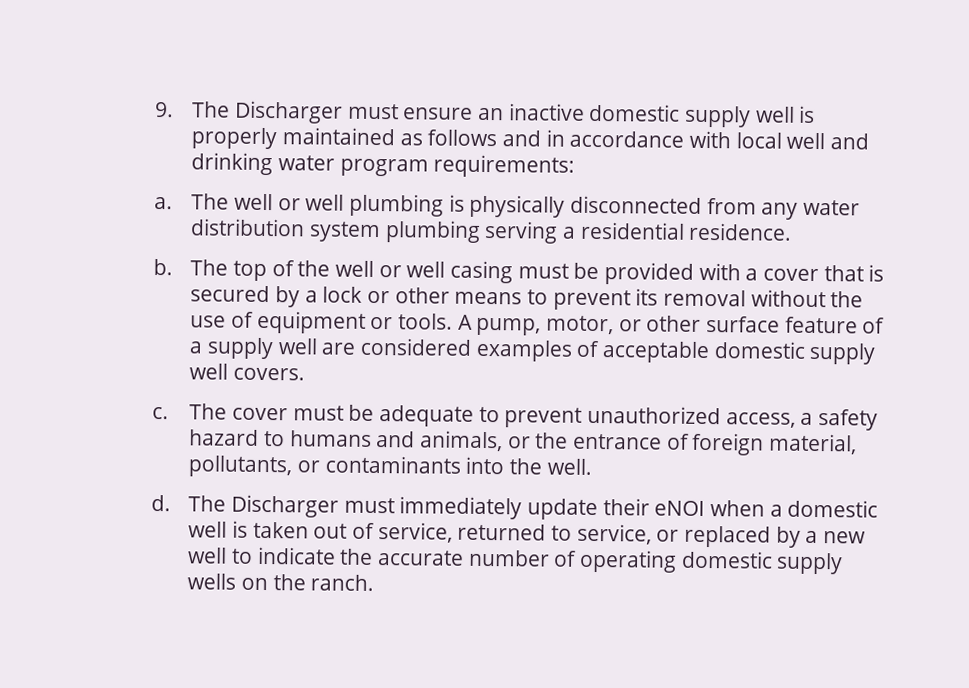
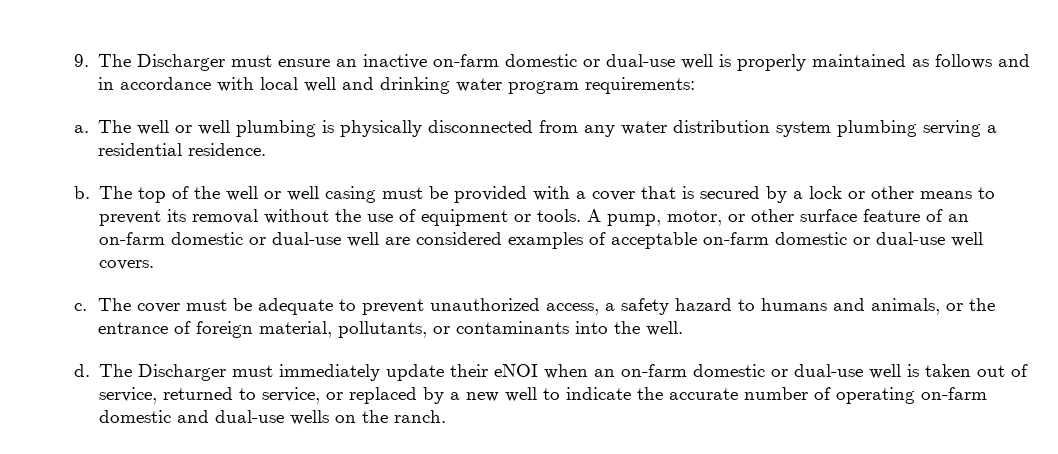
[589,103,751,128] domestic supply -> [433,54,676,67] on-farm domestic or dual-use
[189,337,274,360] a supply -> [948,214,970,222] [99,232,342,245] an on-farm domestic or dual-use
[713,341,877,365] domestic supply -> [703,232,946,245] on-farm domestic or dual-use
[769,499,879,518] a domestic -> [594,364,864,377] an on-farm domestic or dual-use
[680,550,844,575] domestic supply -> [921,387,988,400] [99,410,285,423] on-farm domestic and dual-use

